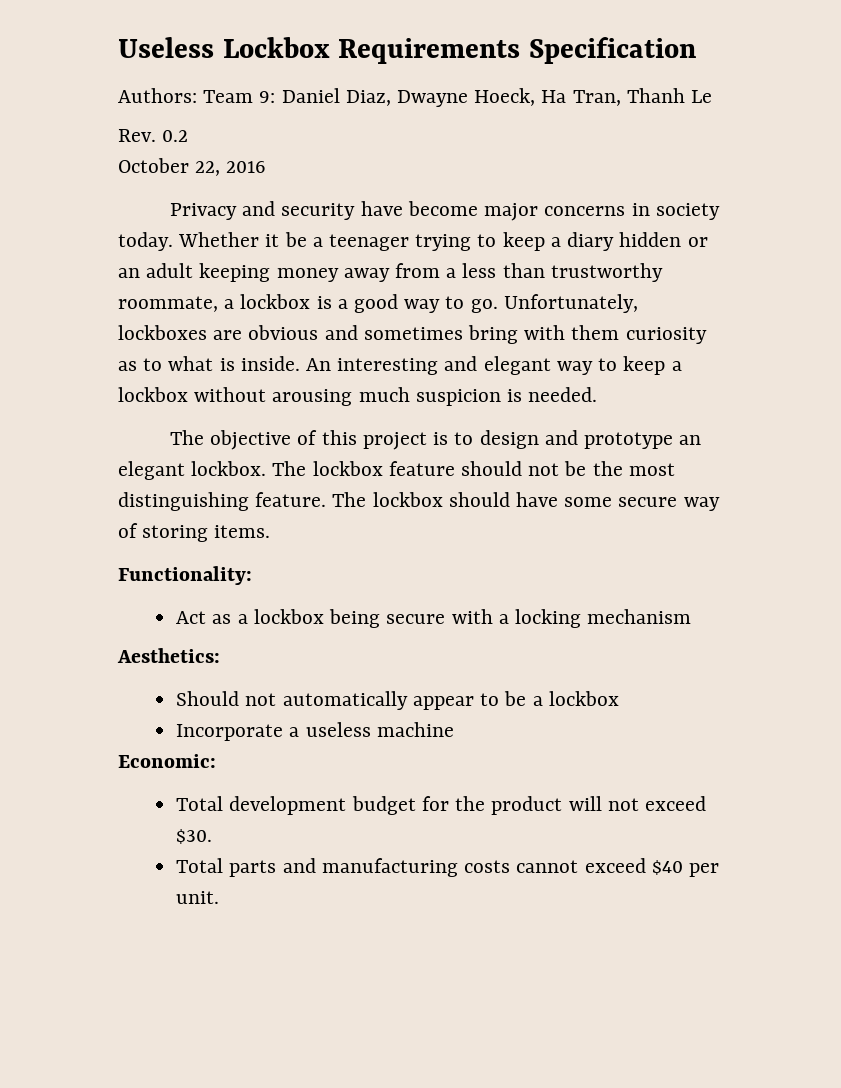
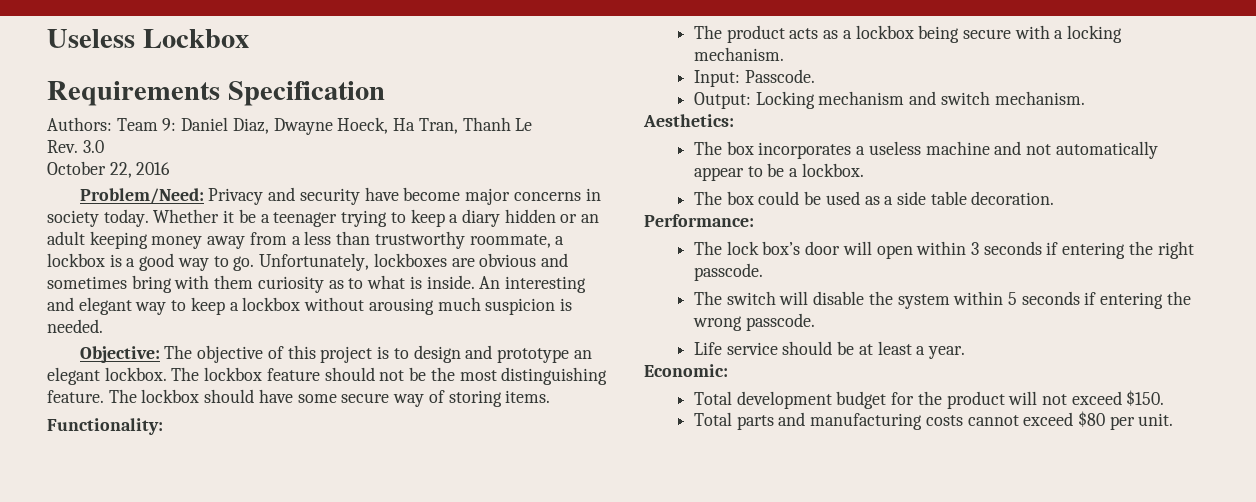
(330, 47) none -> (249, 38) //
[162,130,189,142] 0.2 -> [82,140,104,153] 3.0
(267, 167) none -> [79,188,204,204] Problem/Need:
(598, 394) none -> [79,346,160,363] Objective:
[176,611,207,624] Act -> [693,25,819,43] The product acts
[587,609,692,624] [117,648,220,663] [176,691,240,706] mechanism // Aesthetics: // Should -> [693,47,784,61] [693,69,815,87] [693,91,1085,109] [643,114,734,127] [693,141,1022,159] mechanism. // Input: Passcode. // Output: Locking mechanism and switch mechanism. // Aesthetics: // The box incorporates a useless machine and
[548,691,619,706] [176,722,454,741] lockbox // Incorporate a useless machine -> [801,163,864,177] [693,191,1055,205] [644,214,754,227] [693,241,1194,259] [693,263,763,281] [693,291,1191,309] [692,313,815,331] [693,341,966,359] lockbox. // The box could be used as a side table decoration. // Performance: // The lock box’s door will open within 3 seconds if entering the right passcode. // The switch will disable the system within 5 seconds if entering the wrong passcode. // Life service should be at least a year.
[176,829,213,844] $30. -> [1126,390,1165,406] $150.
[651,860,683,875] $40 -> [1078,411,1106,427] $80

